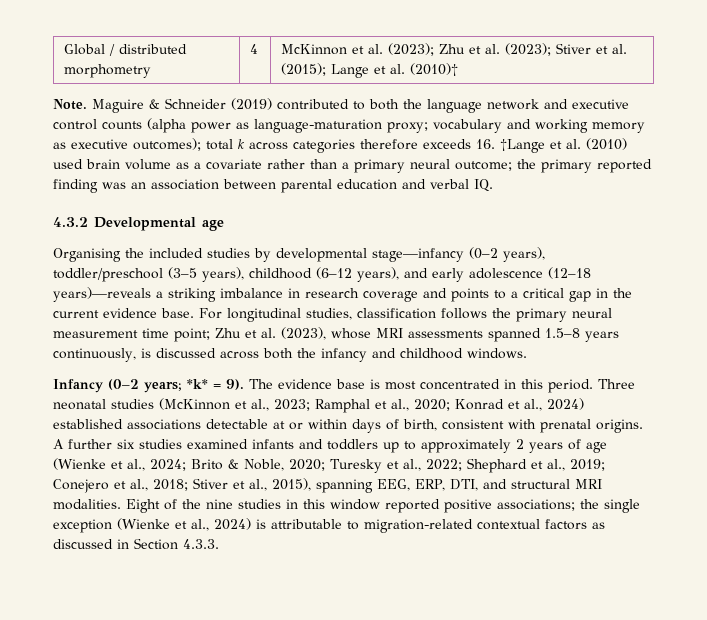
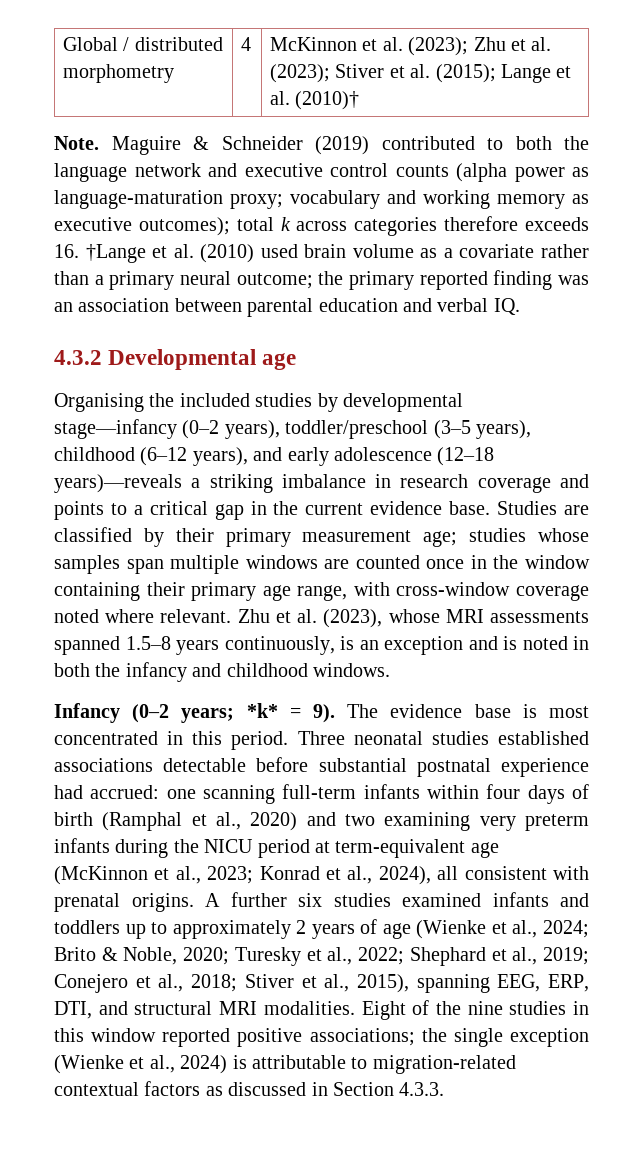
[199,308,612,322] [53,328,210,342] For longitudinal studies, classification follows the primary neural measurement time point; -> [497,501,590,515] [54,527,589,547] [54,555,590,574] [54,582,589,601] [54,609,232,623] Studies are classified by their primary measurement age; studies whose samples span multiple windows are counted once in the window containing their primary age range, with cross-window coverage noted where relevant.
[155,348,259,359] discussed across -> [359,636,589,655] an exception and is noted in
[159,398,584,413] [53,419,437,433] (McKinnon et al., 2023; Ramphal et al., 2020; Konrad et al., 2024) established associations detectable at or within days of birth, -> [498,731,589,745] [54,757,589,777] [54,784,589,804] [54,812,589,831] [54,838,499,858] [54,866,459,885] established associations detectable before substantial postnatal experience had accrued: one scanning full-term infants within four days of birth (Ramphal et al., 2020) and two examining very preterm infants during the NICU period at term-equivalent age (McKinnon et al., 2023; Konrad et al., 2024), all

